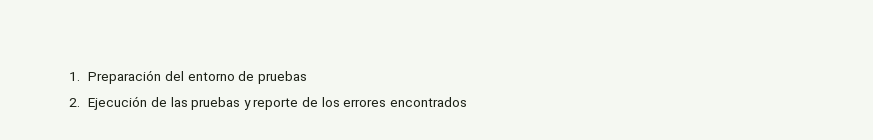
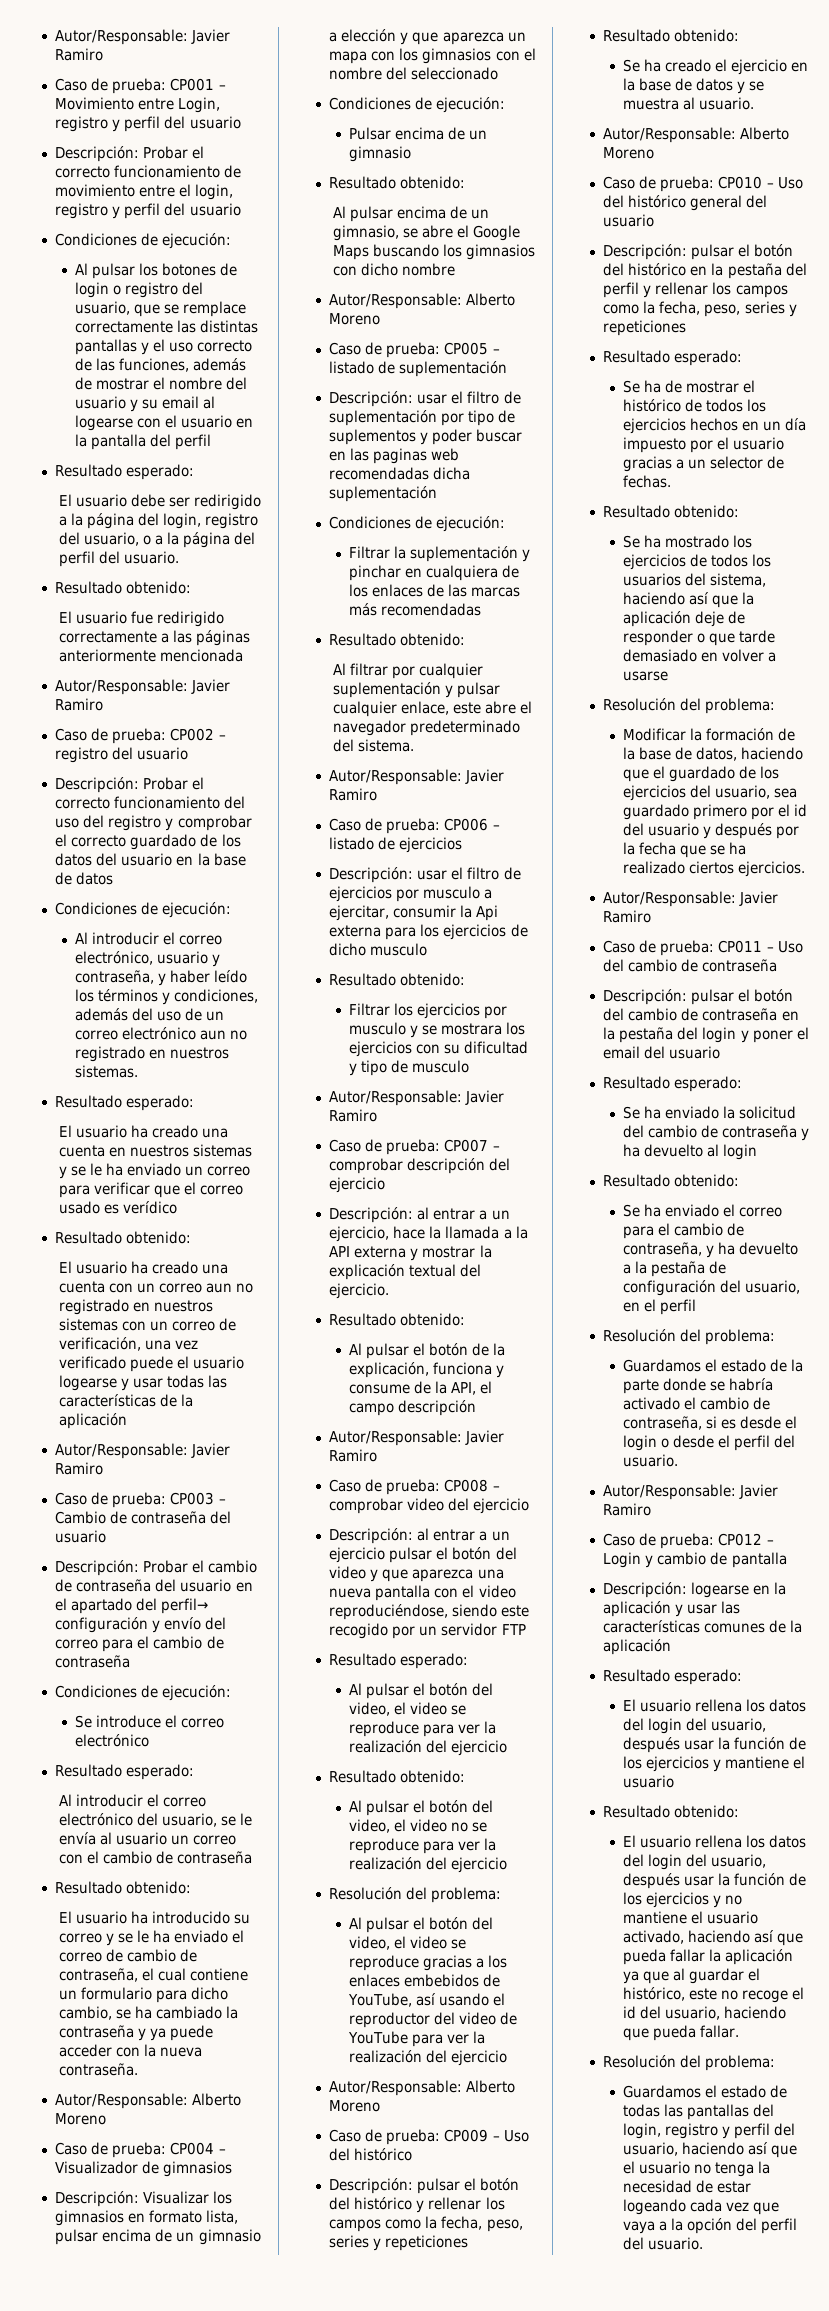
[69,70,307,84] [69,96,468,110] 1. Preparación del entorno de pruebas // 2. Ejecución de las pruebas y reporte de los errores encontrados -> [55,29,231,45] [55,48,104,61] [55,78,226,94] [55,97,221,113] [55,116,241,132] [55,146,205,162] [55,165,242,178] [55,184,234,200] [55,203,241,219] [55,233,232,249] [75,263,238,279] [75,282,204,298] [75,301,247,317] [75,320,259,333] [75,339,253,355] [75,358,247,372] [75,377,248,390] [75,396,216,412] [75,415,254,431] [75,434,212,450] [55,464,195,480] [58,494,261,510] [58,513,258,529] [58,532,255,548] [58,551,179,567] [55,581,192,594] [58,611,224,627] [58,630,250,646] [58,649,243,662] [55,679,231,695] [55,698,104,711] [55,728,226,744] [55,747,189,763] [55,777,205,793] [55,796,246,809] [55,815,252,831] [55,834,241,850] [55,853,246,866] [55,872,114,885] [55,902,232,918] [75,932,223,945] [75,951,221,967] [75,970,248,986] [75,989,259,1005] [75,1008,225,1021] [75,1027,248,1040] [75,1046,230,1062] [75,1065,139,1078] [55,1095,195,1111] [58,1125,228,1138] [58,1144,252,1157] [58,1163,250,1179] [58,1182,243,1198] [58,1201,177,1214] [55,1231,192,1244] [58,1261,228,1274] [58,1281,253,1293] [58,1299,213,1315] [58,1318,236,1331] [58,1337,198,1351] [58,1356,244,1372] [58,1375,227,1391] [58,1394,193,1407] [58,1413,127,1429] [55,1443,231,1459] [55,1462,104,1475] [55,1492,226,1508] [55,1511,232,1524] [55,1530,107,1543] [55,1560,258,1576] [55,1579,253,1592] [55,1598,209,1614] [55,1617,227,1633] [55,1636,224,1652] [55,1655,131,1668] [55,1685,232,1701] [75,1715,225,1728] [75,1734,150,1747] [55,1764,195,1780] [58,1794,206,1807] [58,1813,252,1827] [58,1832,236,1845] [58,1851,252,1864] [55,1881,192,1894] [58,1911,250,1924] [58,1930,244,1946] [58,1949,197,1962] [58,1968,248,1982] [58,1987,228,2003] [58,2006,238,2020] [58,2025,213,2041] [58,2044,202,2057] [58,2063,138,2076] [55,2093,242,2109] [55,2113,107,2125] [55,2142,226,2158] [55,2161,233,2177] [55,2191,233,2207] [55,2210,239,2226] [55,2229,261,2245] [329,29,526,45] [329,48,536,64] [329,67,499,80] [329,97,506,113] [349,127,488,140] [349,146,412,162] [329,176,466,189] [332,206,489,222] [332,225,520,241] [332,244,535,260] [332,263,455,276] [329,293,516,309] [329,313,381,325] [329,342,500,358] [329,361,508,377] [329,391,521,407] [329,410,516,426] [329,429,523,445] [329,448,460,464] [329,467,471,480] [329,486,438,502] [329,516,506,532] [349,546,531,562] [349,565,520,581] [349,584,521,597] [349,603,482,616] [329,633,466,646] [332,663,483,679] [332,682,500,698] [332,701,532,717] [332,720,520,736] [332,739,414,752] [329,769,505,785] [329,788,378,801] [329,818,500,834] [329,837,463,853] [329,867,521,883] [329,886,493,902] [329,905,499,921] [329,924,528,940] [329,943,428,956] [329,973,466,986] [349,1003,508,1019] [349,1022,526,1038] [349,1041,529,1057] [349,1060,470,1076] [329,1090,505,1106] [329,1109,378,1122] [329,1139,500,1155] [329,1158,511,1174] [329,1177,386,1193] [329,1207,510,1223] [329,1226,528,1242] [329,1245,492,1261] [329,1264,482,1280] [329,1283,390,1299] [329,1313,466,1326] [349,1343,506,1359] [349,1362,505,1378] [349,1381,493,1395] [349,1400,477,1416] [329,1430,505,1446] [329,1449,378,1462] [329,1479,500,1495] [329,1498,530,1514] [329,1528,510,1544] [329,1547,517,1563] [329,1566,504,1582] [329,1585,516,1601] [329,1604,530,1620] [329,1623,526,1639] [329,1653,469,1669] [349,1683,494,1699] [349,1702,467,1716] [349,1721,497,1737] [349,1740,508,1756] [329,1770,466,1783] [349,1800,494,1816] [349,1819,488,1833] [349,1838,497,1854] [349,1857,508,1873] [329,1887,502,1903] [349,1917,494,1933] [349,1936,467,1950] [349,1955,508,1971] [349,1974,501,1987] [348,1993,506,2007] [349,2012,518,2028] [348,2031,486,2047] [349,2050,508,2066] [329,2080,516,2096] [329,2100,381,2112] [329,2129,529,2145] [329,2148,413,2161] [329,2178,520,2194] [329,2197,505,2213] [329,2216,523,2232] [329,2235,469,2251] [603,29,740,42] [623,59,809,75] [623,78,765,94] [623,97,755,110] [603,127,790,143] [603,147,655,159] [603,176,803,192] [603,195,768,211] [603,214,655,227] [603,244,794,260] [603,263,807,279] [603,282,788,298] [603,301,797,317] [603,320,687,336] [603,350,743,366] [623,380,756,393] [623,399,767,412] [623,418,807,434] [623,437,785,453] [623,456,785,472] [623,475,672,488] [603,505,740,518] [623,535,753,548] [623,554,772,570] [623,573,767,587] [623,592,755,608] [623,611,746,627] [623,630,776,646] [623,649,777,662] [623,671,669,681] [603,698,776,714] [623,728,796,741] [623,747,804,761] [623,766,780,782] [623,785,798,801] [623,804,808,820] [623,823,800,839] [623,842,747,858] [623,861,806,877] [603,891,779,907] [603,910,652,923] [603,940,803,956] [603,959,778,972] [603,989,794,1005] [603,1008,799,1021] [603,1027,809,1043] [603,1046,721,1059] [603,1076,743,1092] [623,1106,797,1119] [623,1125,810,1141] [623,1144,758,1160] [603,1174,740,1187] [623,1204,783,1217] [623,1223,745,1239] [623,1242,799,1258] [623,1261,727,1277] [623,1280,801,1296] [623,1299,697,1315] [603,1329,776,1345] [623,1359,804,1372] [623,1378,774,1394] [623,1397,771,1410] [623,1416,798,1430] [623,1435,796,1451] [623,1454,679,1467] [603,1484,779,1500] [603,1503,652,1516] [603,1533,774,1549] [603,1552,787,1568] [603,1582,787,1598] [603,1601,741,1617] [603,1620,803,1633] [603,1639,672,1655] [603,1669,743,1685] [623,1699,807,1712] [623,1718,767,1734] [623,1737,807,1753] [623,1756,806,1772] [623,1775,675,1788] [603,1805,740,1818] [623,1835,807,1848] [623,1854,767,1870] [623,1873,807,1889] [623,1892,743,1908] [623,1911,759,1924] [623,1930,804,1946] [623,1949,794,1965] [623,1968,761,1984] [623,1987,805,2003] [623,2006,787,2020] [623,2025,740,2041] [603,2055,776,2071] [623,2085,788,2098] [623,2104,775,2120] [623,2123,796,2139] [623,2142,798,2158] [623,2161,771,2177] [623,2180,752,2193] [623,2199,780,2215] [623,2218,798,2234] [623,2237,704,2250] Autor/Responsable: Javier Ramiro // Caso de prueba: CP001 – Movimiento entre Login, registro y perfil del usuario // Descripción: Probar el correcto funcionamiento de movimiento entre el login, registro y perfil del usuario // Condiciones de ejecución: // Al pulsar los botones de login o registro del usuario, que se remplace correctamente las distintas pantallas y el uso correcto de las funciones, además de mostrar el nombre del usuario y su email al logearse con el usuario en la pantalla del perfil // Resultado esperado: // El usuario debe ser redirigido a la página del login, registro del usuario, o a la página del perfil del usuario. // Resultado obtenido: // El usuario fue redirigido correctamente a las páginas anteriormente mencionada // Autor/Responsable: Javier Ramiro // Caso de prueba: CP002 – registro del usuario // Descripción: Probar el correcto funcionamiento del uso del registro y comprobar el correcto guardado de los datos del usuario en la base de datos // Condiciones de ejecución: // Al introducir el correo electrónico, usuario y contraseña, y haber leído los términos y condiciones, además del uso de un correo electrónico aun no registrado en nuestros sistemas. // Resultado esperado: // El usuario ha creado una cuenta en nuestros sistemas y se le ha enviado un correo para verificar que el correo usado es verídico // Resultado obtenido: // El usuario ha creado una cuenta con un correo aun no registrado en nuestros sistemas con un correo de verificación, una vez verificado puede el usuario logearse y usar todas las características de la aplicación // Autor/Responsable: Javier Ramiro // Caso de prueba: CP003 – Cambio de contraseña del usuario // Descripción: Probar el cambio de contraseña del usuario en el apartado del perfil→ configuración y envío del correo para el cambio de contraseña // Condiciones de ejecución: // Se introduce el correo electrónico // Resultado esperado: // Al introducir el correo electrónico del usuario, se le envía al usuario un correo con el cambio de contraseña // Resultado obtenido: // El usuario ha introducido su correo y se le ha enviado el correo de cambio de contraseña, el cual contiene un formulario para dicho cambio, se ha cambiado la contraseña y ya puede acceder con la nueva contraseña. // Autor/Responsable: Alberto Moreno // Caso de prueba: CP004 – Visualizador de gimnasios // Descripción: Visualizar los gimnasios en formato lista, pulsar encima de un gimnasio a elección y que aparezca un mapa con los gimnasios con el nombre del seleccionado // Condiciones de ejecución: // Pulsar encima de un gimnasio // Resultado obtenido: // Al pulsar encima de un gimnasio, se abre el Google Maps buscando los gimnasios con dicho nombre // Autor/Responsable: Alberto Moreno // Caso de prueba: CP005 – listado de suplementación // Descripción: usar el filtro de suplementación por tipo de suplementos y poder buscar en las paginas web recomendadas dicha suplementación // Condiciones de ejecución: // Filtrar la suplementación y pinchar en cualquiera de los enlaces de las marcas más recomendadas // Resultado obtenido: // Al filtrar por cualquier suplementación y pulsar cualquier enlace, este abre el navegador predeterminado del sistema. // Autor/Responsable: Javier Ramiro // Caso de prueba: CP006 – listado de ejercicios // Descripción: usar el filtro de ejercicios por musculo a ejercitar, consumir la Api externa para los ejercicios de dicho musculo // Resultado obtenido: // Filtrar los ejercicios por musculo y se mostrara los ejercicios con su dificultad y tipo de musculo // Autor/Responsable: Javier Ramiro // Caso de prueba: CP007 – comprobar descripción del ejercicio // Descripción: al entrar a un ejercicio, hace la llamada a la API externa y mostrar la explicación textual del ejercicio. // Resultado obtenido: // Al pulsar el botón de la explicación, funciona y consume de la API, el campo descripción // Autor/Responsable: Javier Ramiro // Caso de prueba: CP008 – comprobar video del ejercicio // Descripción: al entrar a un ejercicio pulsar el botón del video y que aparezca una nueva pantalla con el video reproduciéndose, siendo este recogido por un servidor FTP // Resultado esperado: // Al pulsar el botón del video, el video se reproduce para ver la realización del ejercicio // Resultado obtenido: // Al pulsar el botón del video, el video no se reproduce para ver la realización del ejercicio // Resolución del problema: // Al pulsar el botón del video, el video se reproduce gracias a los enlaces embebidos de YouTube, así usando el reproductor del video de YouTube para ver la realización del ejercicio // Autor/Responsable: Alberto Moreno // Caso de prueba: CP009 – Uso del histórico // Descripción: pulsar el botón del histórico y rellenar los campos como la fecha, peso, series y repeticiones // Resultado obtenido: // Se ha creado el ejercicio en la base de datos y se muestra al usuario. // Autor/Responsable: Alberto Moreno // Caso de prueba: CP010 – Uso del histórico general del usuario // Descripción: pulsar el botón del histórico en la pestaña del perfil y rellenar los campos como la fecha, peso, series y repeticiones // Resultado esperado: // Se ha de mostrar el histórico de todos los ejercicios hechos en un día impuesto por el usuario gracias a un selector de fechas. // Resultado obtenido: // Se ha mostrado los ejercicios de todos los usuarios del sistema, haciendo así que la aplicación deje de responder o que tarde demasiado en volver a usarse // Resolución del problema: // Modificar la formación de la base de datos, haciendo que el guardado de los ejercicios del usuario, sea guardado primero por el id del usuario y después por la fecha que se ha realizado ciertos ejercicios. // Autor/Responsable: Javier Ramiro // Caso de prueba: CP011 – Uso del cambio de contraseña // Descripción: pulsar el botón del cambio de contraseña en la pestaña del login y poner el email del usuario // Resultado esperado: // Se ha enviado la solicitud del cambio de contraseña y ha devuelto al login // Resultado obtenido: // Se ha enviado el correo para el cambio de contraseña, y ha devuelto a la pestaña de configuración del usuario, en el perfil // Resolución del problema: // Guardamos el estado de la parte donde se habría activado el cambio de contraseña, si es desde el login o desde el perfil del usuario. // Autor/Responsable: Javier Ramiro // Caso de prueba: CP012 – Login y cambio de pantalla // Descripción: logearse en la aplicación y usar las características comunes de la aplicación // Resultado esperado: // El usuario rellena los datos del login del usuario, después usar la función de los ejercicios y mantiene el usuario // Resultado obtenido: // El usuario rellena los datos del login del usuario, después usar la función de los ejercicios y no mantiene el usuario activado, haciendo así que pueda fallar la aplicación ya que al guardar el histórico, este no recoge el id del usuario, haciendo que pueda fallar. // Resolución del problema: // Guardamos el estado de todas las pantallas del login, registro y perfil del usuario, haciendo así que el usuario no tenga la necesidad de estar logeando cada vez que vaya a la opción del perfil del usuario.

